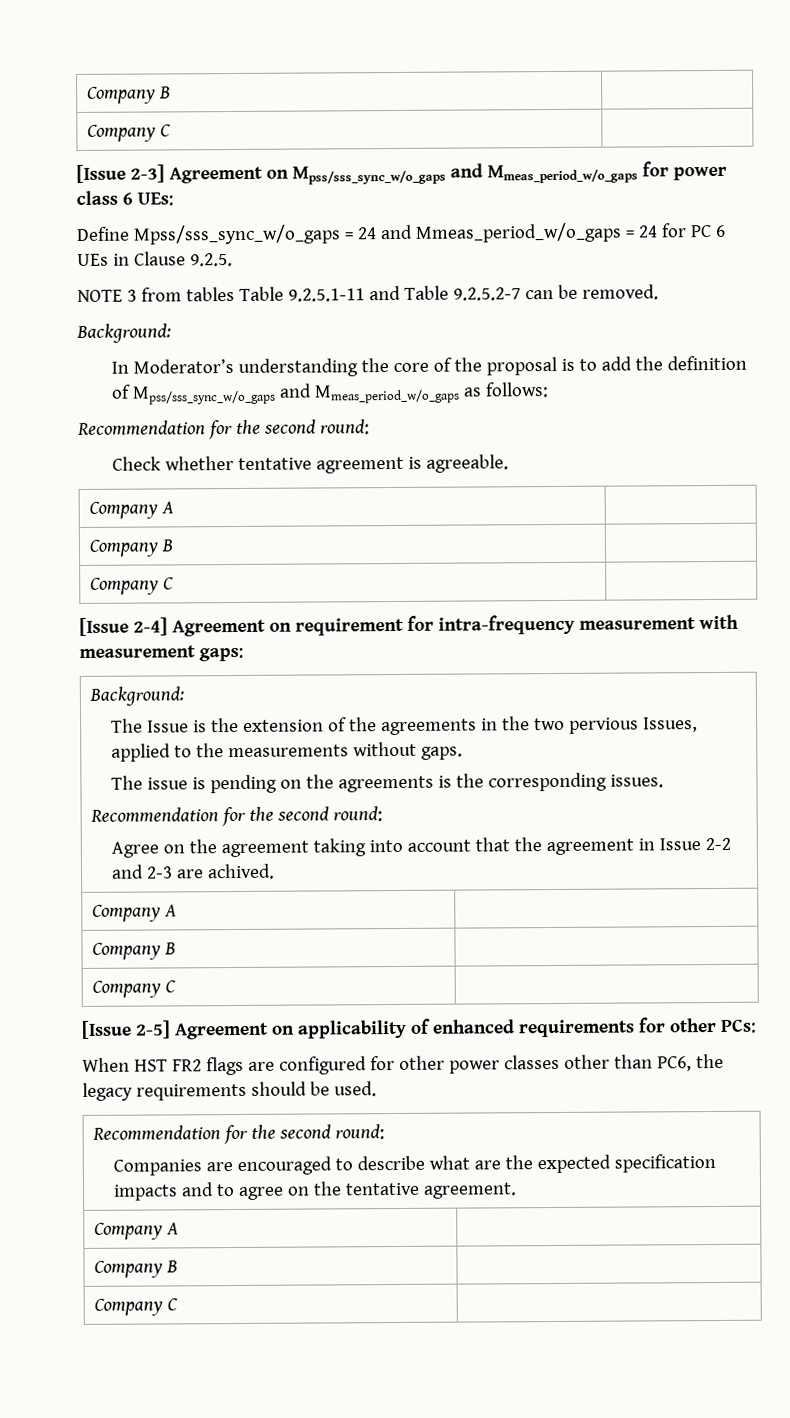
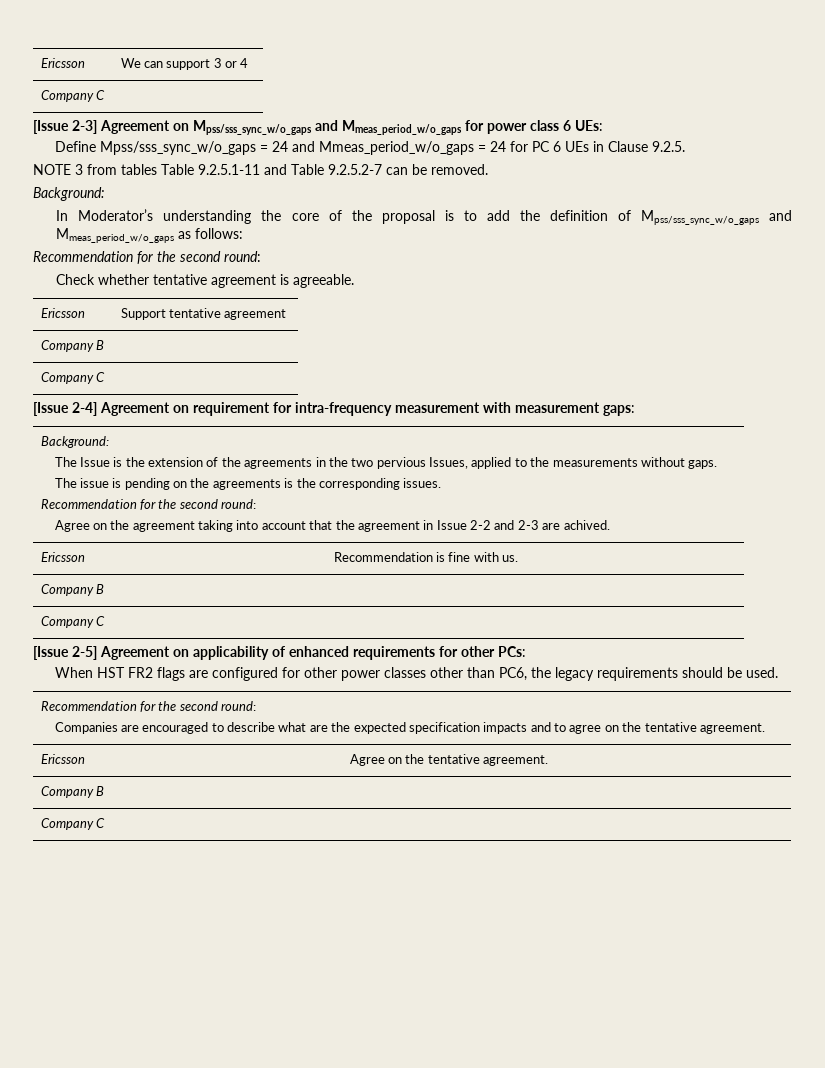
[86,86,171,104] Company B | -> [40,58,85,68] [120,58,249,70] Ericsson | We can support 3 or 4
[88,501,174,519] Company A | -> [40,308,85,318] [120,308,287,320] Ericsson | Support tentative agreement
[91,904,177,922] Company A | -> [40,552,85,562] [333,552,518,562] Ericsson | Recommendation is fine with us.
[93,1222,179,1240] Company A | -> [40,754,85,764] [349,754,548,766] Ericsson | Agree on the tentative agreement.

